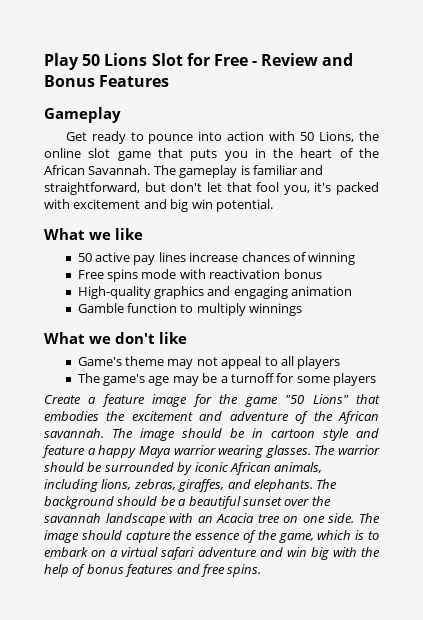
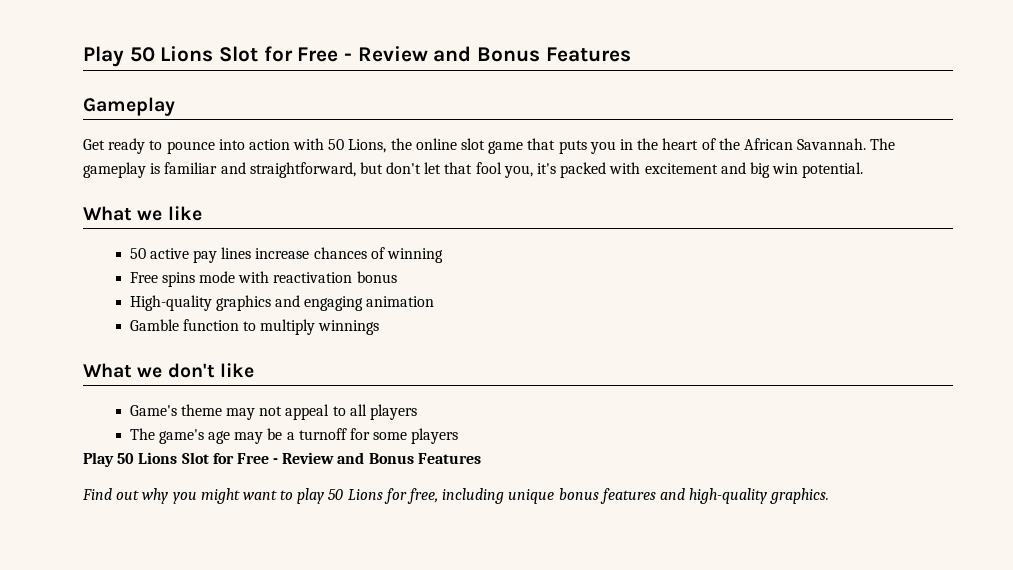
[44,394,381,407] [44,411,379,424] [44,428,379,441] [42,445,380,458] [44,462,323,475] [44,479,338,492] [44,496,331,509] [44,513,380,526] [44,530,380,543] [44,547,380,560] [44,564,86,577] Create a feature image for the game "50 Lions" that embodies the excitement and adventure of the African savannah. The image should be in cartoon style and feature a happy Maya warrior wearing glasses. The warrior should be surrounded by iconic African animals, including lions, zebras, giraffes, and elephants. The background should be a beautiful sunset over the savannah landscape with an Acacia tree on one side. The image should capture the essence of the game, which is to embark on a virtual safari adventure and win big with the help of -> [83,452,481,467] [82,488,555,504] Play 50 Lions Slot for Free - Review and Bonus Features // Find out why you might want to play 50 Lions for free, including unique
[200,564,262,577] free spins. -> [689,488,830,504] high-quality graphics.

